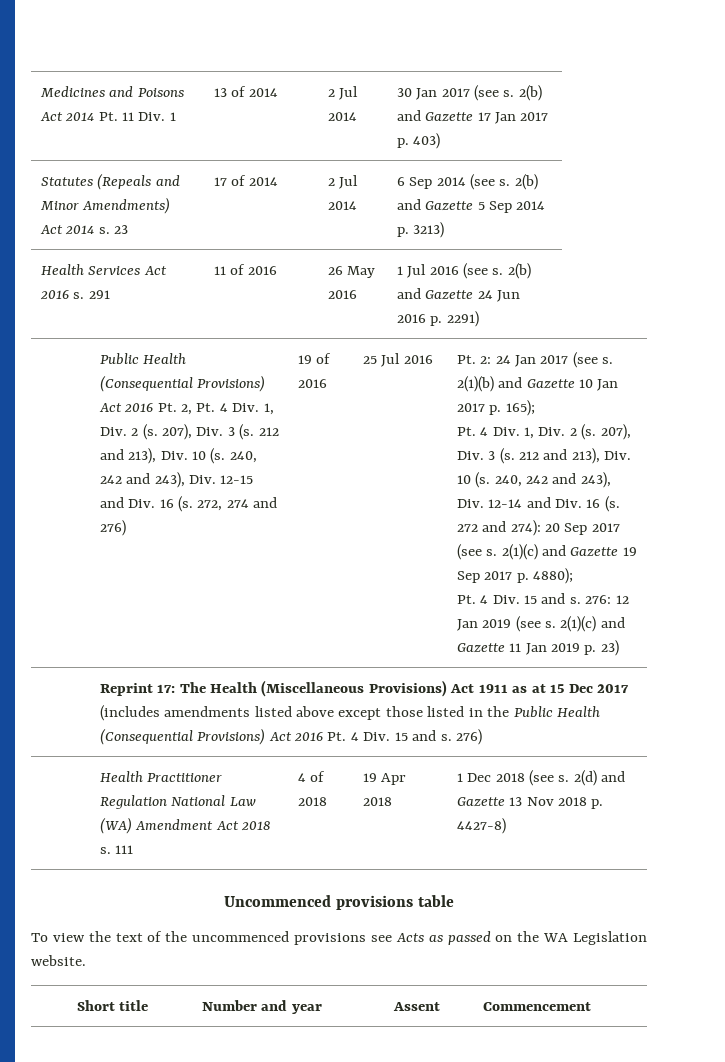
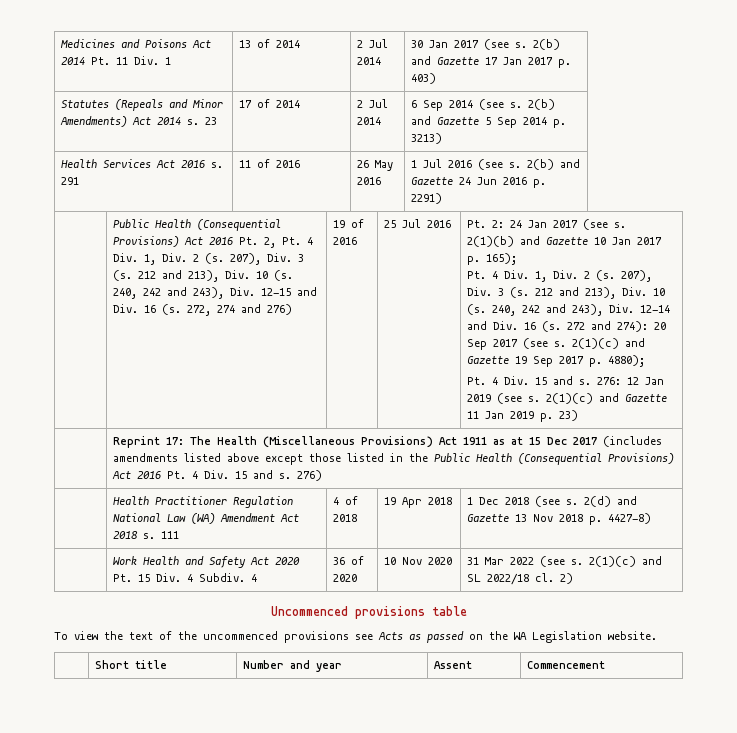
(506, 826) none -> [113,556,301,568] [113,573,258,582] [333,556,365,565] [333,574,358,582] [384,557,453,565] [467,556,663,567] [467,573,574,585] // | Work Health and Safety Act 2020 Pt. 15 Div. 4 Subdiv. 4 | 36 of 2020 | 10 Nov 2020 | 31 Mar 2022 (see s. 2(1)(c) and SL 2022/18 cl. 2)

